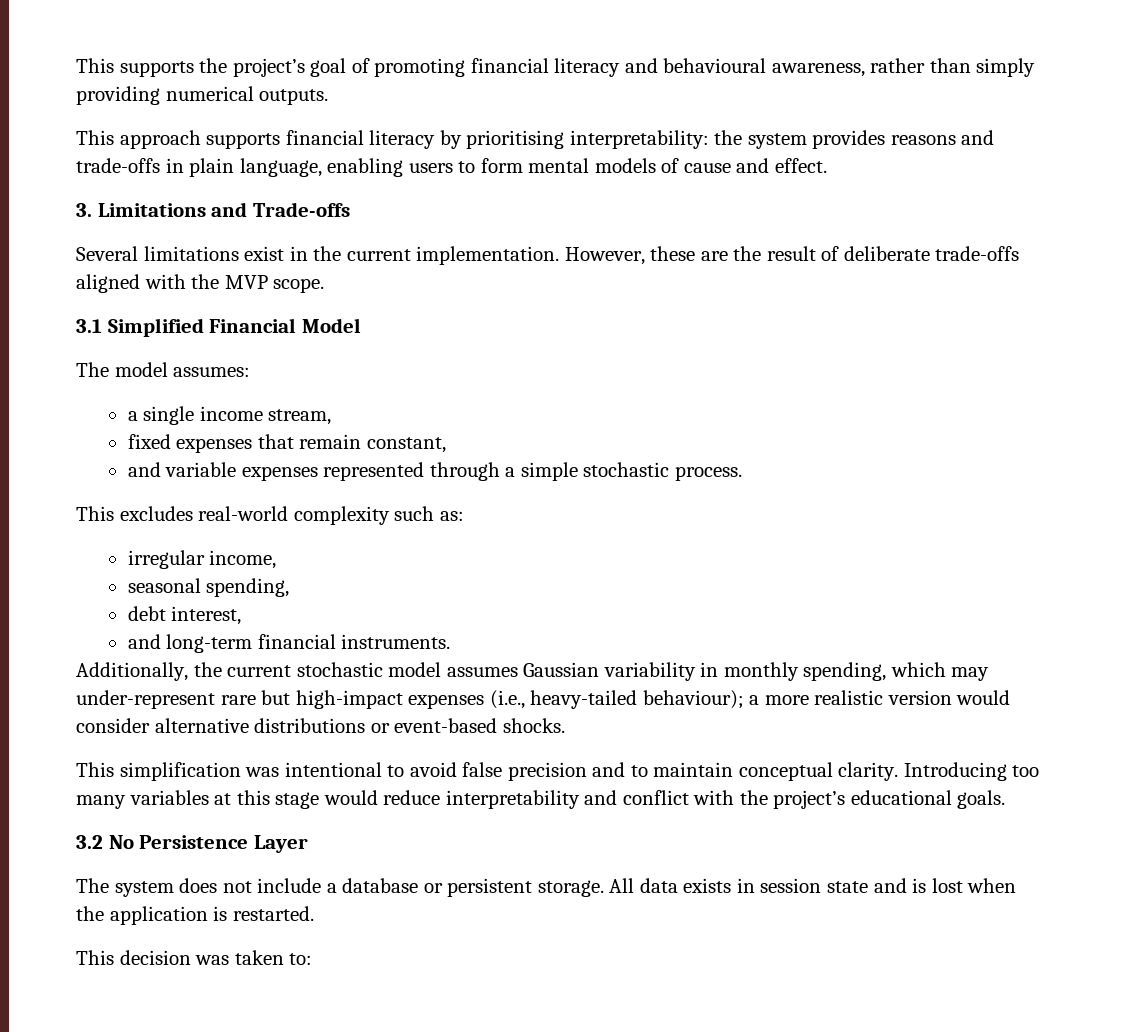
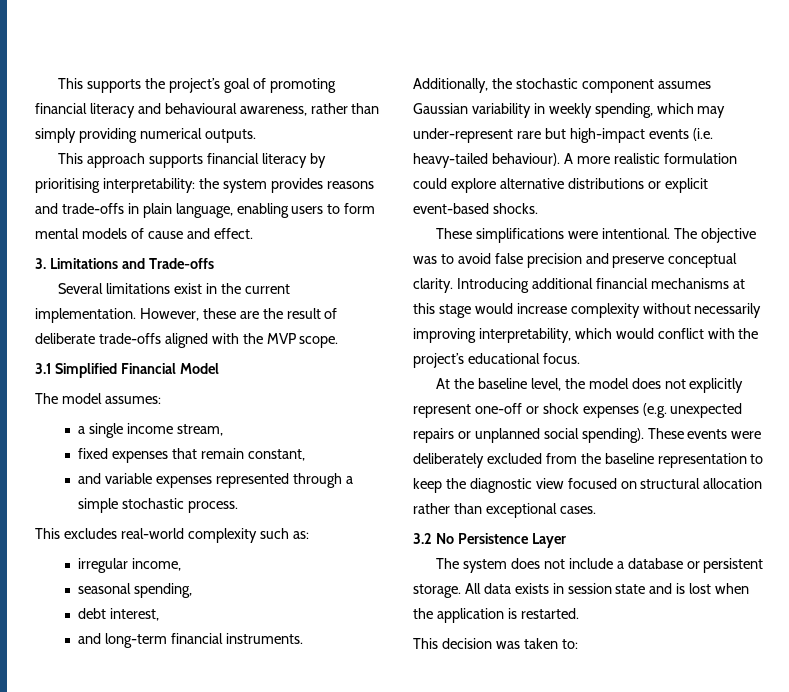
[227,662,442,677] current stochastic model -> [515,78,654,93] stochastic component
[723,662,799,681] monthly -> [548,103,592,118] weekly
[408,690,1011,709] [76,718,150,733] expenses (i.e., heavy-tailed behaviour); a more realistic version would consider -> [648,128,713,141] [413,153,737,168] [413,178,496,193] events (i.e. heavy-tailed behaviour). A more realistic formulation could explore
(390, 728) none -> [664,178,708,193] explicit
[76,762,382,781] This simplification was intentional -> [436,228,756,243] [413,256,437,264] These simplifications were intentional. The objective was
[630,762,734,777] to maintain -> [612,256,665,268] preserve
[1012,765,1040,777] [76,790,209,809] too many variables -> [531,278,729,289] additional financial mechanisms
[383,790,618,809] reduce interpretability and -> [516,303,762,318] [413,328,654,343] increase complexity without necessarily improving interpretability, which would
[957,790,1006,809] goals. -> [542,353,580,364] [436,378,744,393] [413,403,743,418] [413,428,762,443] [413,453,764,468] [413,478,763,493] [413,503,596,518] focus. // At the baseline level, the model does not explicitly represent one-off or shock expenses (e.g. unexpected repairs or unplanned social spending). These events were deliberately excluded from the baseline representation to keep the diagnostic view focused on structural allocation rather than exceptional cases.

